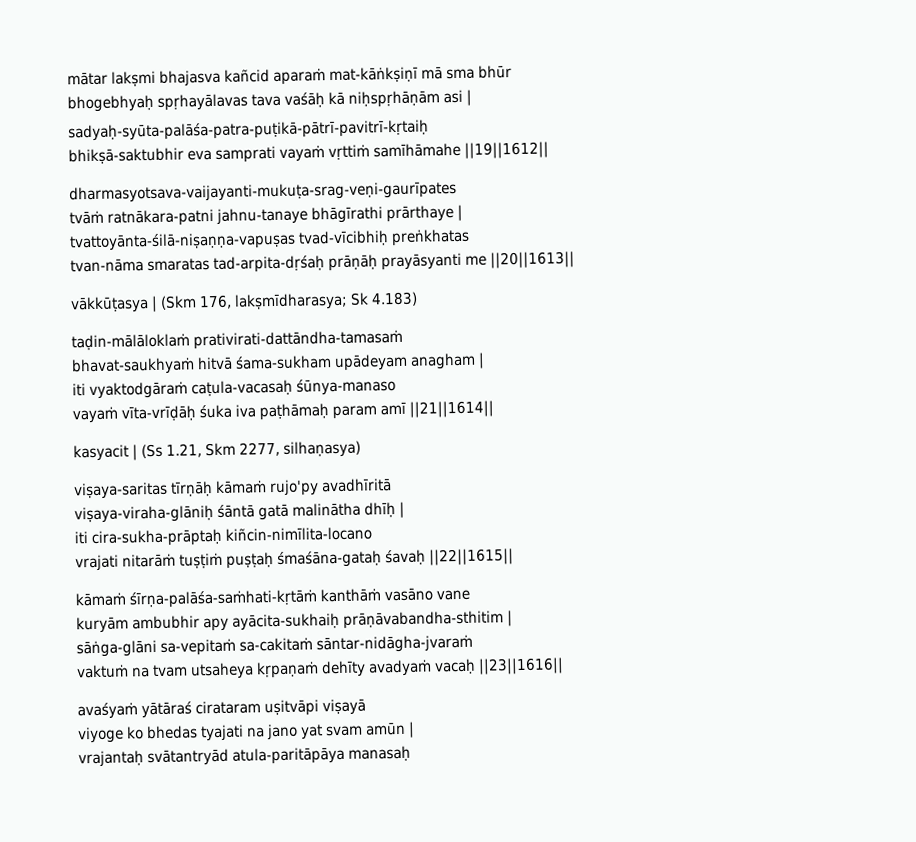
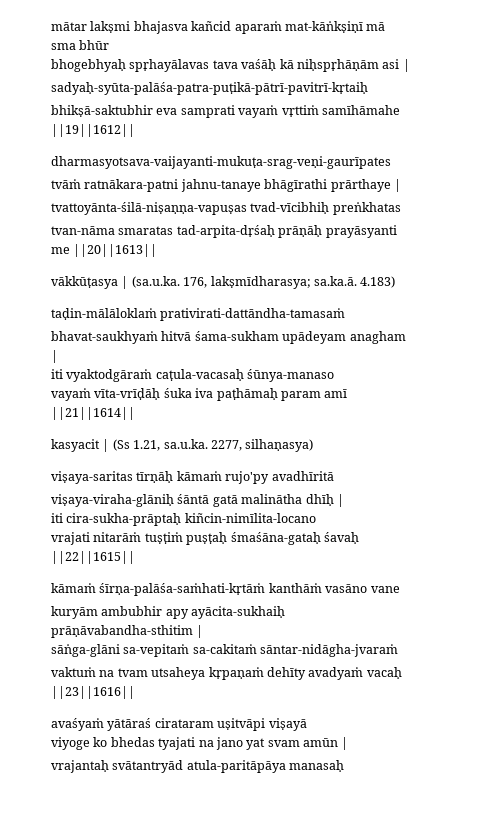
[160,295,198,310] (Skm -> [131,276,180,288] (sa.u.ka.
[350,292,370,306] Sk -> [313,276,357,286] sa.ka.ā.
[205,442,237,457] Skm -> [163,439,208,449] sa.u.ka.

